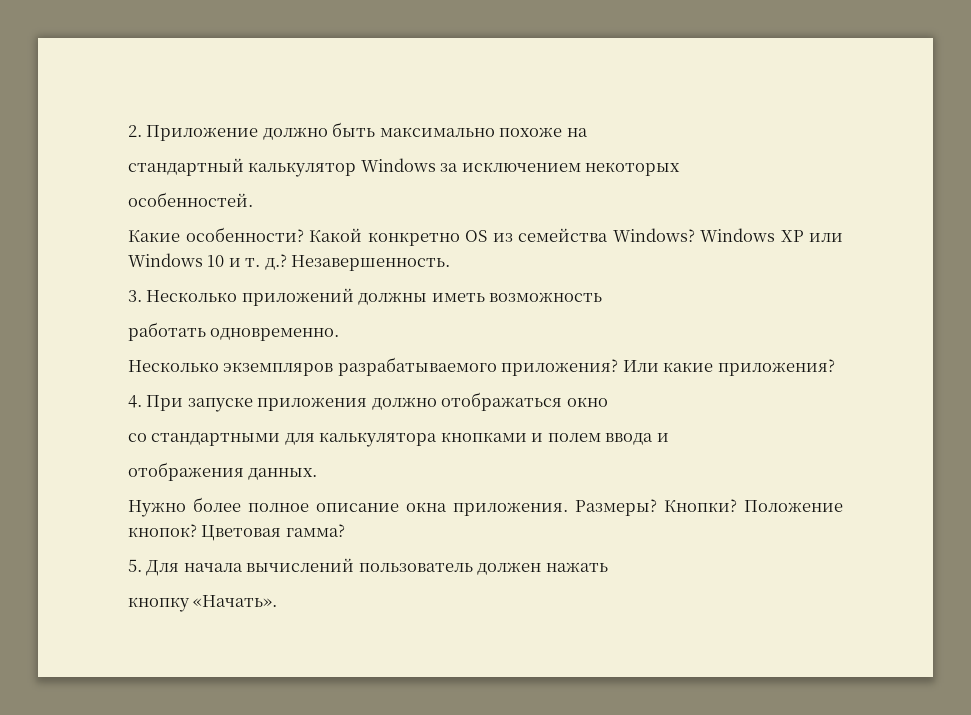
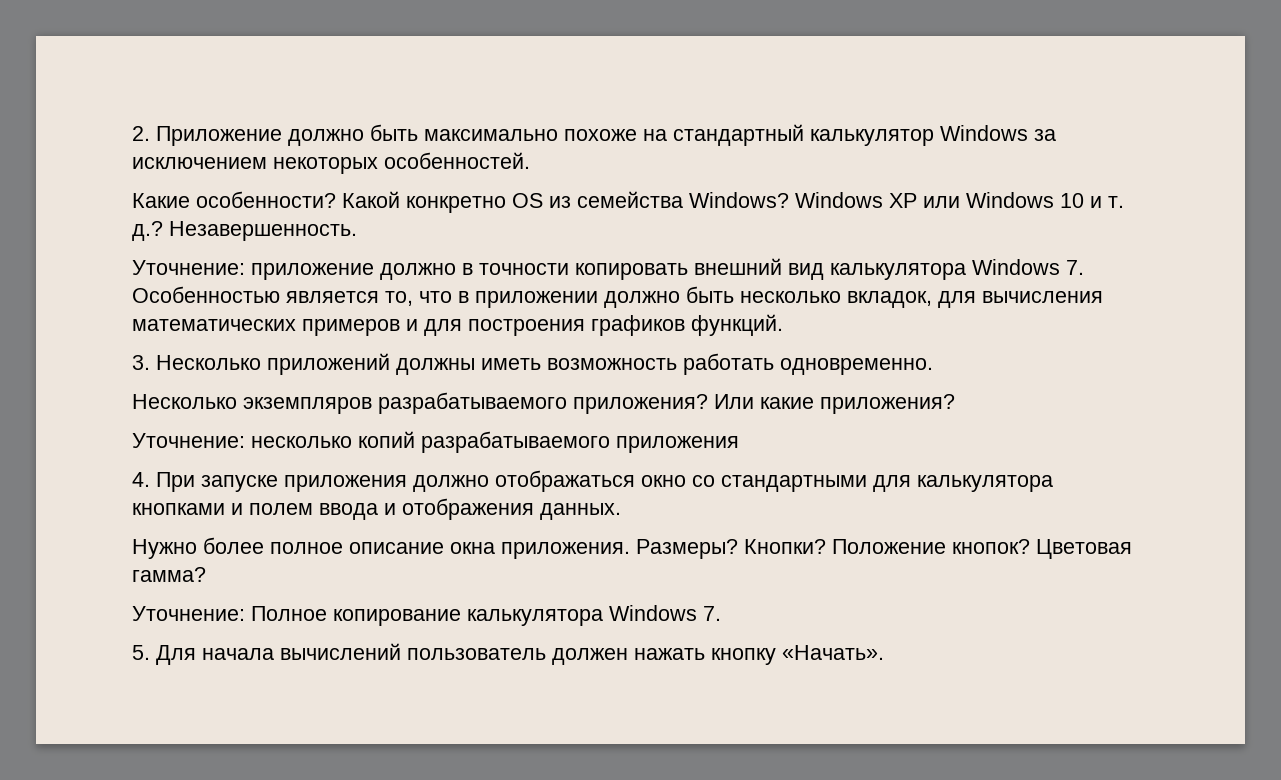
(588, 132) // -> (667, 135) none
(681, 169) // -> (378, 165) none
(451, 263) none -> [132,258,1084,280] [132,286,1103,308] [132,314,783,336] // Уточнение: приложение должно в точности копировать внешний вид калькулятора Windows 7. Особенностью является то, что в приложении должно быть несколько вкладок, для вычисления математических примеров и для построения графиков функций.
(603, 297) // -> (677, 364) none
(835, 367) none -> [132,431,739,453] // Уточнение: несколько копий разрабатываемого приложения
(608, 402) // -> (686, 481) none
(669, 437) // -> (396, 509) none
(345, 530) none -> [132,605,721,626] // Уточнение: Полное копирование калькулятора Windows 7.
(608, 567) // -> (705, 654) none

